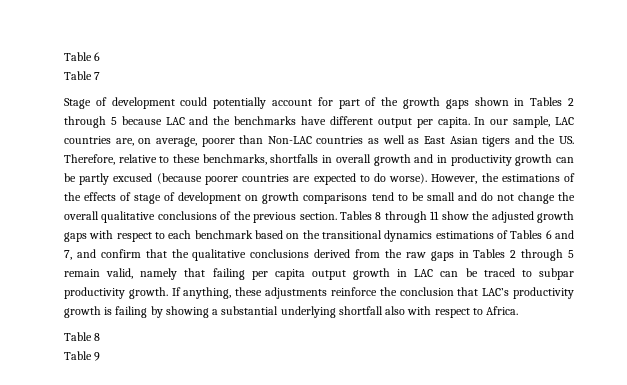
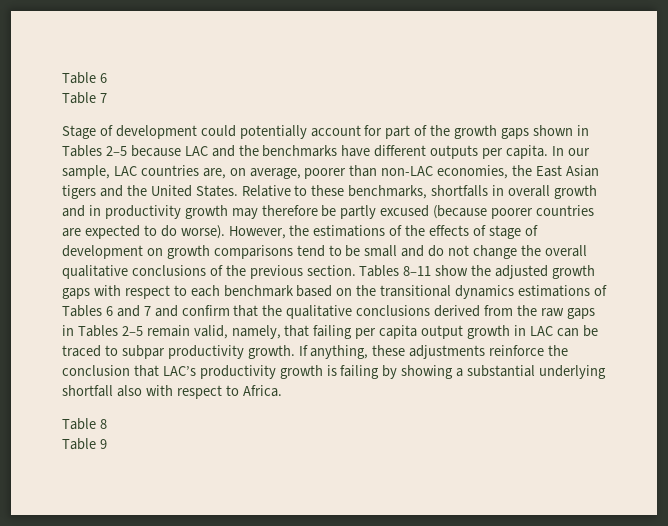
[568,98,575,106] [64,116,117,128] 2 through 5 -> [105,146,127,156] 2–5
[377,118,412,128] output -> [430,145,479,159] outputs
[267,135,420,144] Non-LAC countries as well as -> [381,165,533,179] non-LAC economies, the
[559,136,574,144] [64,154,157,165] US. Therefore, relative -> [150,185,291,197] United States. Relative
[555,157,574,163] can -> [231,205,318,219] may therefore
[375,211,440,223] 8 through 11 -> [403,266,432,276] 8–11
[64,250,72,260] 7, -> [143,306,151,316] 7
[510,249,574,261] 2 through 5 -> [121,326,143,336] 2–5
[140,268,178,280] namely -> [231,325,281,339] namely,

